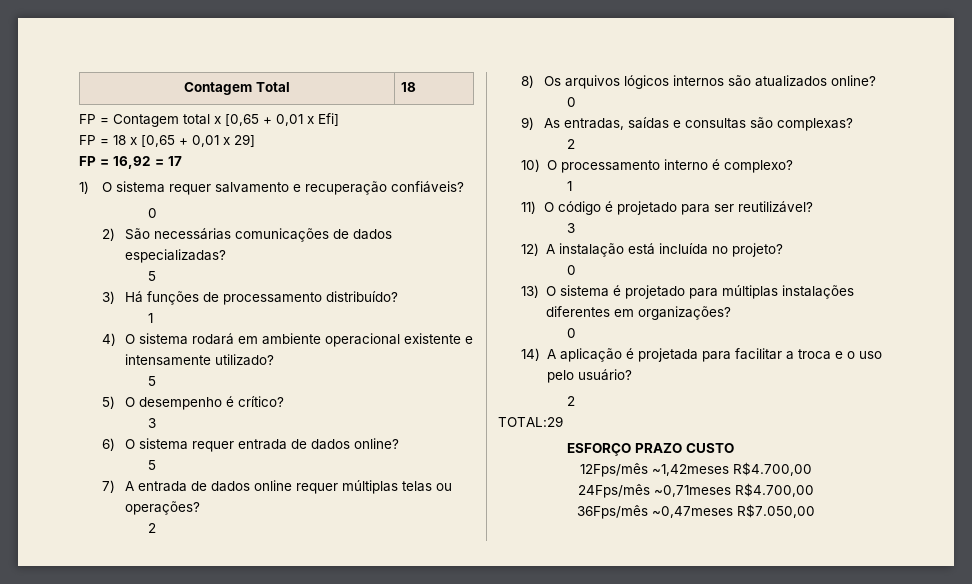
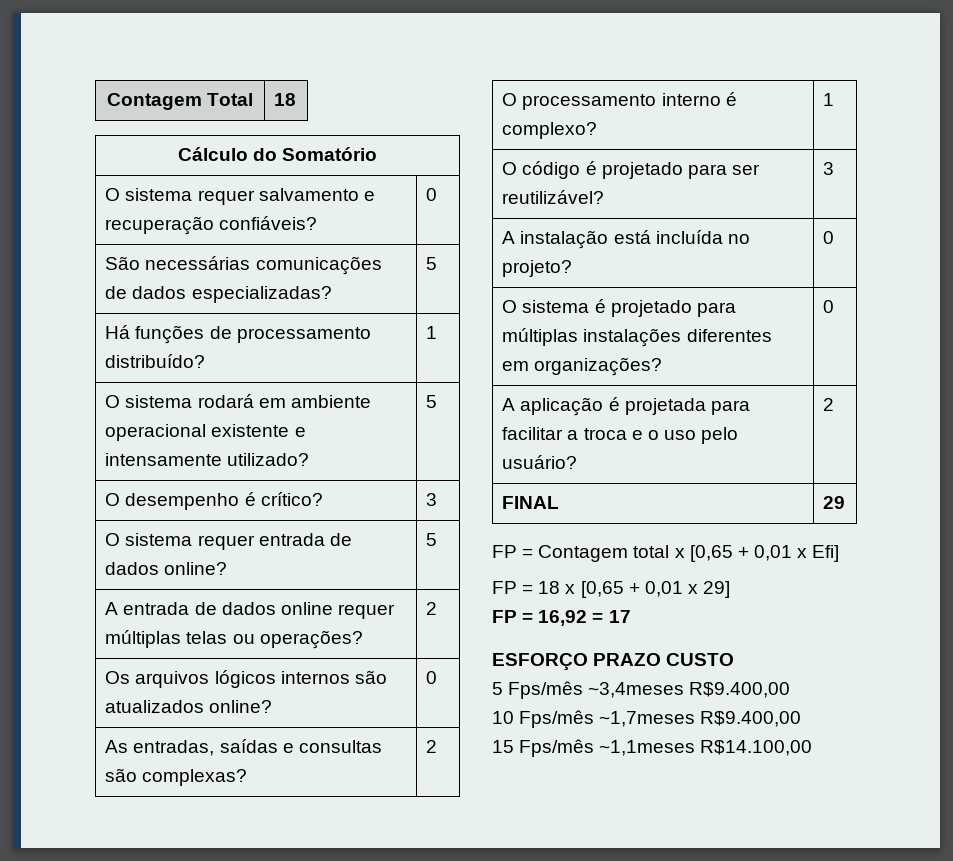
(417, 87) none -> [177,147,378,161] [105,188,375,205] [105,216,318,235] [426,188,438,201] [105,256,382,275] [105,286,332,303] [426,257,438,270] [105,325,371,344] [105,354,206,368] [426,326,438,339] [105,394,371,408] [105,424,306,441] [105,453,310,466] [426,395,438,408] [105,492,323,510] [426,493,438,506] [105,533,352,550] [105,562,228,575] [426,533,438,546] [105,602,395,619] [105,630,363,649] [426,602,438,615] [105,670,387,688] [105,700,273,713] [426,671,438,684] [105,739,382,756] [105,768,248,786] [426,740,438,753] [502,92,737,110] [502,122,598,139] [823,93,835,106] [502,161,760,179] [502,190,605,204] [823,162,835,175] [502,230,750,249] [502,260,573,277] [823,231,835,244] [502,299,736,317] [502,328,772,347] [502,357,663,376] [823,300,835,313] [502,397,750,416] [502,427,739,444] [502,455,578,469] [823,398,835,411] [502,496,560,509] [823,496,846,509] // Cálculo do Somatório // O sistema requer salvamento e recuperação confiáveis? | 0 // São necessárias comunicações de dados especializadas? | 5 // Há funções de processamento distribuído? | 1 // O sistema rodará em ambiente operacional existente e intensamente utilizado? | 5 // O desempenho é crítico? | 3 // O sistema requer entrada de dados online? | 5 // A entrada de dados online requer múltiplas telas ou operações? | 2 // Os arquivos lógicos internos são atualizados online? | 0 // As entradas, saídas e consultas são complexas? | 2 // O processamento interno é complexo? | 1 // O código é projetado para ser reutilizável? | 3 // A instalação está incluída no projeto? | 0 // O sistema é projetado para múltiplas instalações diferentes em organizações? | 0 // A aplicação é projetada para facilitar a troca e o uso pelo usuário? | 2 // FINAL | 29
[79,181,464,195] [147,208,157,218] [101,228,392,242] [124,249,226,263] [147,271,156,281] [101,291,398,305] [147,313,153,323] [101,333,473,347] [124,354,274,366] [147,376,156,386] [101,396,284,410] [147,418,156,428] [101,438,399,452] [147,460,156,470] [101,480,452,494] [124,501,200,515] [147,523,156,533] [520,75,876,89] [566,97,576,107] [520,117,853,131] [566,139,575,149] [520,159,793,173] [566,181,572,191] [520,201,813,215] [566,223,575,233] [520,243,783,257] [566,265,576,275] [520,285,854,299] [545,306,731,320] [566,328,576,338] [520,348,882,362] [546,369,632,383] [566,396,575,406] [498,416,563,427] [566,443,734,456] [579,462,812,477] [577,483,814,498] [576,504,815,519] 1) O sistema requer salvamento e recuperação confiáveis? // 0 // 2) São necessárias comunicações de dados especializadas? // 5 // 3) Há funções de processamento distribuído? // 1 // 4) O sistema rodará em ambiente operacional existente e intensamente utilizado? // 5 // 5) O desempenho é crítico? // 3 // 6) O sistema requer entrada de dados online? // 5 // 7) A entrada de dados online requer múltiplas telas ou operações? // 2 // 8) Os arquivos lógicos internos são atualizados online? // 0 // 9) As entradas, saídas e consultas são complexas? // 2 // 10) O processamento interno é complexo? // 1 // 11) O código é projetado para ser reutilizável? // 3 // 12) A instalação está incluída no projeto? // 0 // 13) O sistema é projetado para múltiplas instalações diferentes em organizações? // 0 // 14) A aplicação é projetada para facilitar a troca e o uso pelo usuário? // 2 // TOTAL:29 // ESFORÇO PRAZO CUSTO // 12Fps/mês ~1,42meses R$4.700,00 // 24Fps/mês ~0,71meses R$4.700,00 // 36Fps/mês ~0,47meses R$7.050,00 -> [492,653,735,671] [492,681,791,699] [492,710,802,728] [492,739,813,757] ESFORÇO PRAZO CUSTO // 5 Fps/mês ~3,4meses R$9.400,00 // 10 Fps/mês ~1,7meses R$9.400,00 // 15 Fps/mês ~1,1meses R$14.100,00

